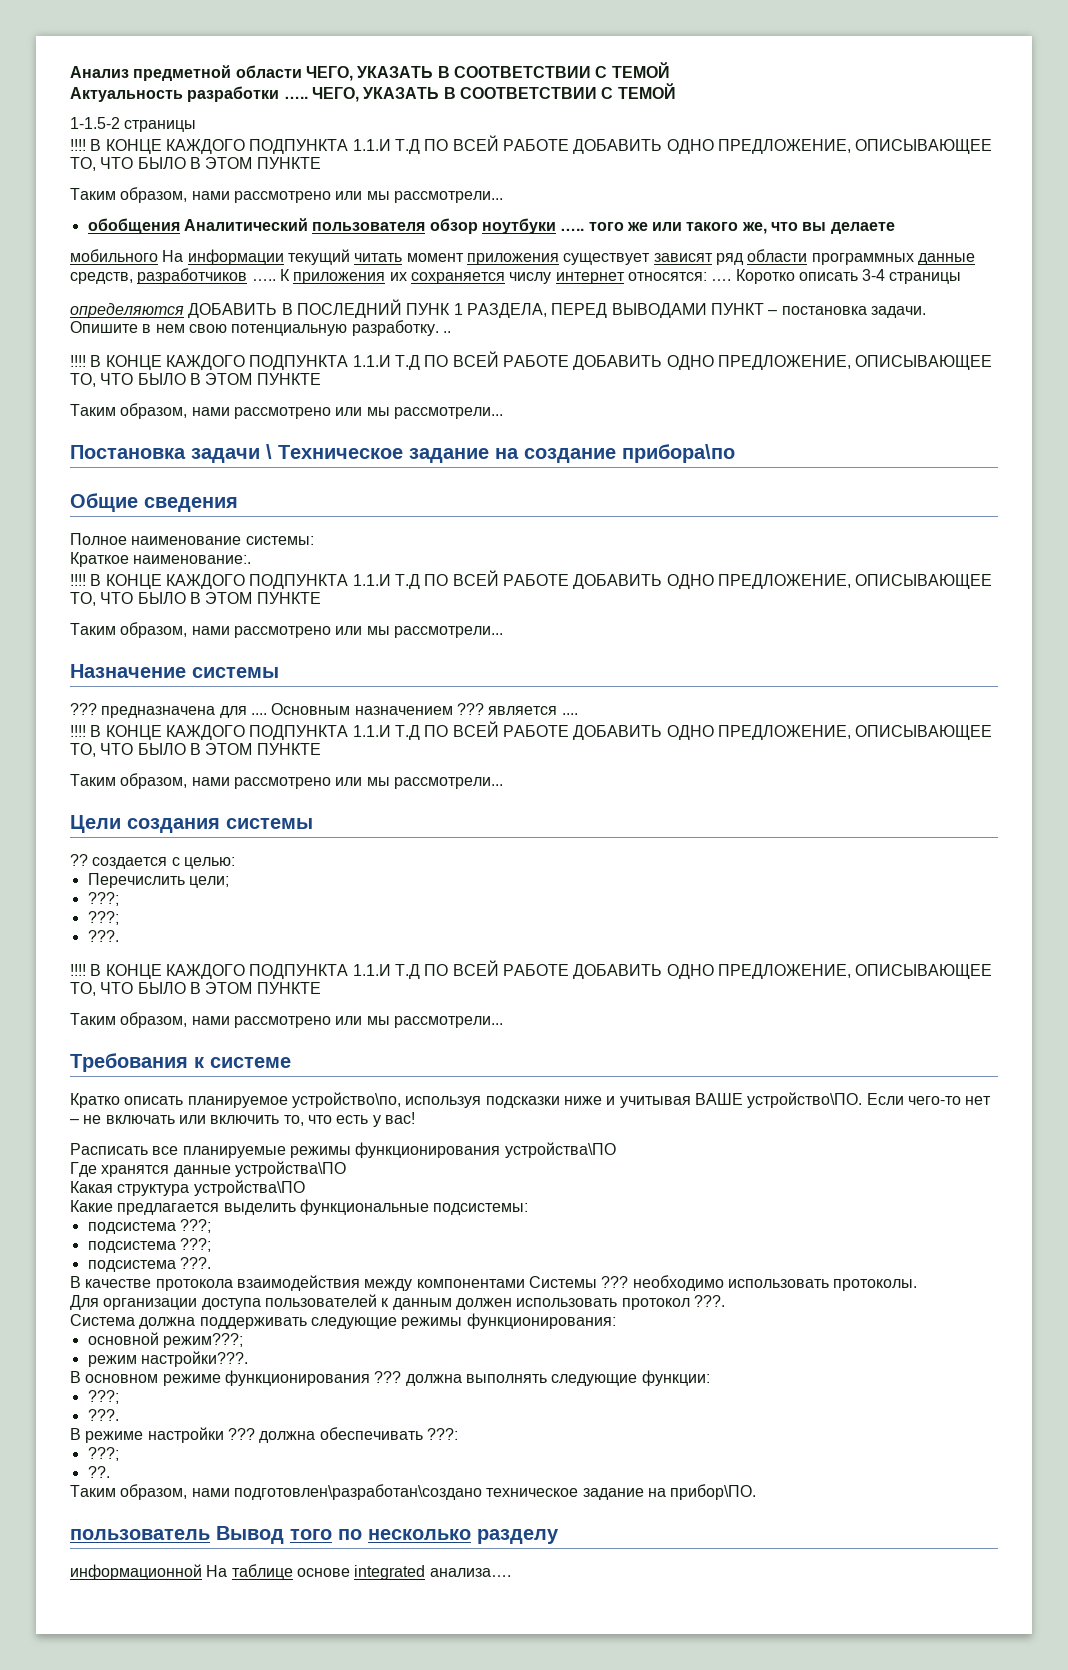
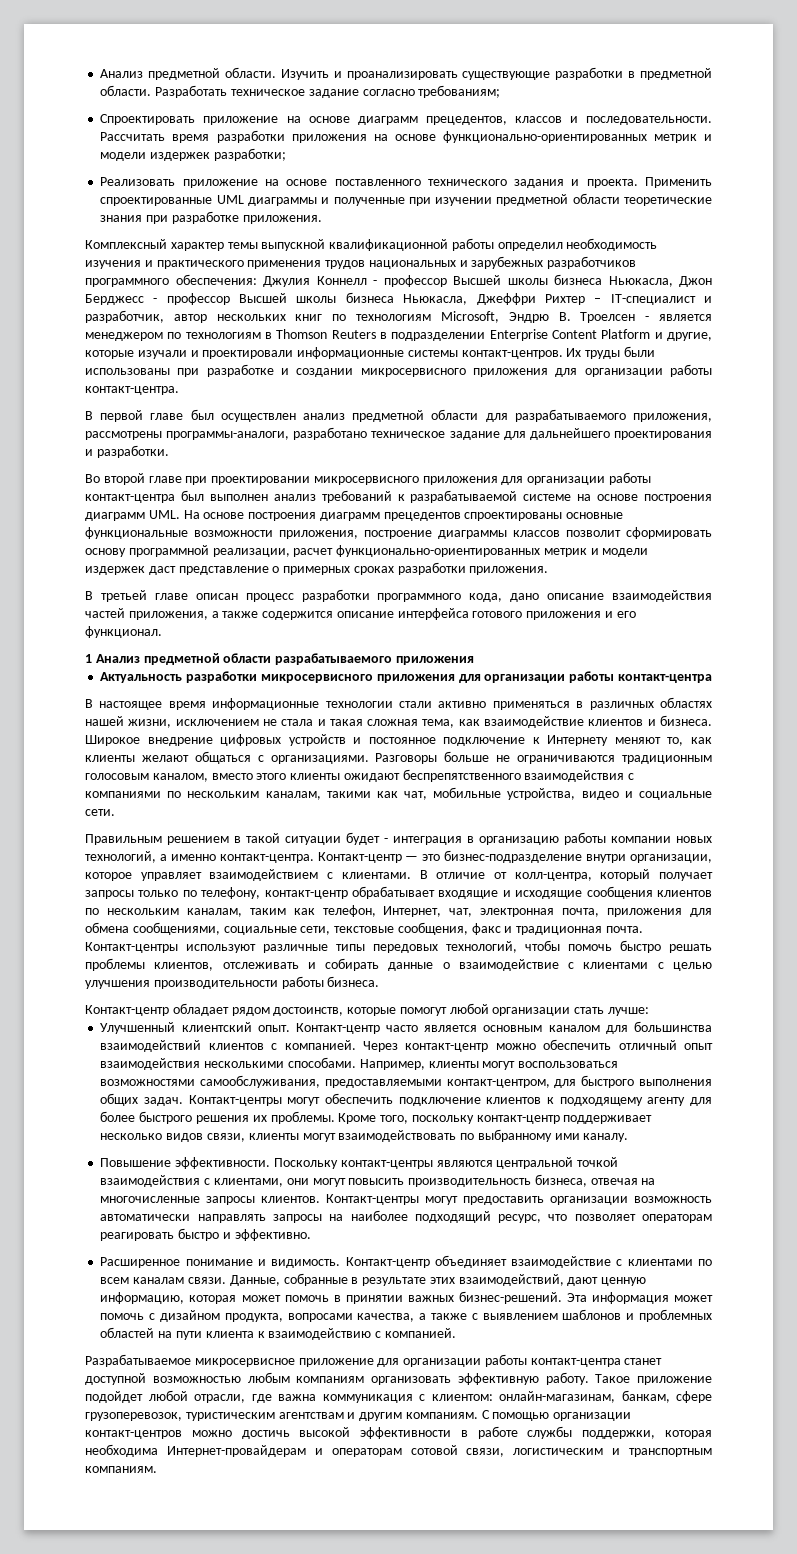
[70,62,670,81] [70,83,676,102] [70,117,197,132] [70,135,993,154] [70,157,321,171] [70,187,503,203] [87,218,895,234] [70,249,975,265] [70,268,962,284] [70,299,926,318] [70,320,451,336] [70,351,993,370] [70,373,321,387] [70,403,503,419] [70,444,735,463] [70,493,238,512] [70,533,314,545] [70,552,252,567] [70,570,993,589] [70,592,321,606] [70,622,503,638] [70,664,279,678] [70,703,578,718] [70,721,993,740] [70,743,321,757] [70,773,503,789] [70,815,313,833] [70,854,235,869] [87,873,229,888] [87,892,119,906] [87,911,119,925] [87,930,119,942] [70,960,993,979] [70,982,321,996] [70,1012,503,1028] [70,1053,291,1072] [70,1092,992,1108] [70,1112,415,1127] [70,1142,616,1158] [70,1161,346,1177] [70,1180,305,1196] [70,1199,529,1215] [87,1219,211,1234] [87,1238,211,1253] [87,1257,211,1272] [70,1275,918,1291] [70,1294,725,1310] [70,1313,616,1329] [87,1332,243,1348] [87,1351,248,1367] [70,1370,710,1386] [87,1390,119,1404] [87,1409,119,1421] [70,1427,458,1443] [87,1447,119,1461] [87,1466,110,1478] [70,1484,757,1500] [70,1526,559,1544] [70,1564,511,1580] Анализ предметной области ЧЕГО, УКАЗАТЬ В СООТВЕТСТВИИ С ТЕМОЙ // Актуальность разработки ….. ЧЕГО, УКАЗАТЬ В СООТВЕТСТВИИ С ТЕМОЙ // 1-1.5-2 страницы // !!!! В КОНЦЕ КАЖДОГО ПОДПУНКТА 1.1.И Т.Д ПО ВСЕЙ РАБОТЕ ДОБАВИТЬ ОДНО ПРЕДЛОЖЕНИЕ, ОПИСЫВАЮЩЕЕ ТО, ЧТО БЫЛО В ЭТОМ ПУНКТЕ // Таким образом, нами рассмотрено или мы рассмотрели... // обобщения Аналитический пользователя обзор ноутбуки ….. того же или такого же, что вы делаете // мобильного На информации текущий читать момент приложения существует зависят ряд области программных данные средств, разработчиков ….. К приложения их сохраняется числу интернет относятся: …. Коротко описать 3-4 страницы // определяются ДОБАВИТЬ В ПОСЛЕДНИЙ ПУНК 1 РАЗДЕЛА, ПЕРЕД ВЫВОДАМИ ПУНКТ – постановка задачи. Опишите в нем свою потенциальную разработку. .. // !!!! В КОНЦЕ КАЖДОГО ПОДПУНКТА 1.1.И Т.Д ПО ВСЕЙ РАБОТЕ ДОБАВИТЬ ОДНО ПРЕДЛОЖЕНИЕ, ОПИСЫВАЮЩЕЕ ТО, ЧТО БЫЛО В ЭТОМ ПУНКТЕ // Таким образом, нами рассмотрено или мы рассмотрели... // Постановка задачи \ Техническое задание на создание прибора\по // Общие сведения // Полное наименование системы: // Краткое наименование:. // !!!! В КОНЦЕ КАЖДОГО ПОДПУНКТА 1.1.И Т.Д ПО ВСЕЙ РАБОТЕ ДОБАВИТЬ ОДНО ПРЕДЛОЖЕНИЕ, ОПИСЫВАЮЩЕЕ ТО, ЧТО БЫЛО В ЭТОМ ПУНКТЕ // Таким образом, нами рассмотрено или мы рассмотрели... // Назначение системы // ??? предназначена для .... Основным назначением ??? является .... // !!!! В КОНЦЕ КАЖДОГО ПОДПУНКТА 1.1.И Т.Д ПО ВСЕЙ РАБОТЕ ДОБАВИТЬ ОДНО ПРЕДЛОЖЕНИЕ, ОПИСЫВАЮЩЕЕ ТО, ЧТО БЫЛО В ЭТОМ ПУНКТЕ // Таким образом, нами рассмотрено или мы рассмотрели... // Цели создания системы // ?? создается с целью: // Перечислить цели; // ???; // ???; // ???. // !!!! В КОНЦЕ КАЖДОГО ПОДПУНКТА 1.1.И Т.Д ПО ВСЕЙ РАБОТЕ ДОБАВИТЬ ОДНО ПРЕДЛОЖЕНИЕ, ОПИСЫВАЮЩЕЕ ТО, ЧТО БЫЛО В ЭТОМ ПУНКТЕ // Таким образом, нами рассмотрено или мы рассмотрели... // Требования к системе // Кратко описать планируемое устройство\по, используя подсказки ниже и учитывая ВАШЕ устройство\ПО. Если чего-то нет – не включать или включить то, что есть у вас! // Расписать все планируемые режимы функционирования устройства\ПО // Где хранятся данные устройства\ПО // Какая структура устройства\ПО // Какие предлагается выделить функциональные подсистемы: // подсистема ???; // подсистема ???; // подсистема ???. // В качестве протокола взаимодействия между компонентами Системы ??? необходимо использовать протоколы. // Для организации доступа пользователей к данным должен использовать протокол ???. // Система должна поддерживать следующие режимы функционирования: // основной режим???; // режим настройки???. // В основном режиме функционирования ??? должна выполнять следующие функции: // ???; // ???. // В режиме настройки ??? должна обеспечивать ???: // ???; // ??. // Таким образом, нами подготовлен\разработан\создано техническое задание на прибор\ПО. // пользователь Вывод того по несколько разделу // информационной На таблице основе integrated анализа…. -> [100,67,712,80] [100,85,501,98] [100,114,712,125] [100,130,712,143] [100,148,286,161] [100,177,712,188] [100,193,712,206] [100,211,322,224] [85,238,658,251] [85,256,637,269] [85,274,712,287] [85,292,712,305] [85,310,712,323] [85,329,712,341] [85,346,656,359] [85,364,712,377] [85,386,179,395] [85,409,712,422] [85,427,712,440] [85,445,169,458] [85,472,652,485] [85,490,712,503] [85,510,624,521] [85,527,712,539] [85,545,649,557] [85,562,549,575] [85,589,712,602] [85,608,636,620] [85,626,162,638] [85,653,474,665] [100,671,712,683] [85,697,712,710] [85,715,712,728] [85,734,712,746] [85,751,713,764] [85,769,635,782] [85,787,712,800] [85,809,115,816] [85,832,712,845] [85,850,713,863] [85,869,713,881] [85,886,712,899] [85,905,712,917] [85,922,644,935] [85,940,712,953] [85,958,712,971] [85,976,380,989] [85,1003,650,1016] [100,1021,713,1034] [100,1039,713,1052] [100,1057,619,1070] [100,1075,712,1088] [100,1093,712,1106] [100,1111,653,1124] [100,1129,629,1142] [100,1157,619,1169] [100,1174,656,1187] [100,1194,712,1205] [100,1210,712,1223] [100,1228,311,1241] [100,1255,713,1268] [100,1273,647,1286] [100,1291,714,1304] [100,1309,712,1322] [100,1327,456,1340] [85,1354,663,1367] [85,1372,712,1385] [85,1390,712,1403] [85,1410,632,1421] [85,1426,712,1439] [85,1444,712,1457] [85,1466,157,1473] Анализ предметной области. Изучить и проанализировать существующие разработки в предметной области. Разработать техническое задание согласно требованиям; // Спроектировать приложение на основе диаграмм прецедентов, классов и последовательности. Рассчитать время разработки приложения на основе функционально-ориентированных метрик и модели издержек разработки; // Реализовать приложение на основе поставленного технического задания и проекта. Применить спроектированные UML диаграммы и полученные при изучении предметной области теоретические знания при разработке приложения. // Комплексный характер темы выпускной квалификационной работы определил необходимость изучения и практического применения трудов национальных и зарубежных разработчиков программного обеспечения: Джулия Коннелл - профессор Высшей школы бизнеса Ньюкасла, Джон Берджесс - профессор Высшей школы бизнеса Ньюкасла, Джеффри Рихтер – IT-специалист и разработчик, автор нескольких книг по технологиям Microsoft, Эндрю В. Троелсен - является менеджером по технологиям в Thomson Reuters в подразделении Enterprise Content Platform и другие, которые изучали и проектировали информационные системы контакт-центров. Их труды были использованы при разработке и создании микросервисного приложения для организации работы контакт-центра. // В первой главе был осуществлен анализ предметной области для разрабатываемого приложения, рассмотрены программы-аналоги, разработано техническое задание для дальнейшего проектирования и разработки. // Во второй главе при проектировании микросервисного приложения для организации работы контакт-центра был выполнен анализ требований к разрабатываемой системе на основе построения диаграмм UML. На основе построения диаграмм прецедентов спроектированы основные функциональные возможности приложения, построение диаграммы классов позволит сформировать основу программной реализации, расчет функционально-ориентированных метрик и модели издержек даст представление о примерных сроках разработки приложения. // В третьей главе описан процесс разработки программного кода, дано описание взаимодействия частей приложения, а также содержится описание интерфейса готового приложения и его функционал. // 1 Анализ предметной области разрабатываемого приложения // Актуальность разработки микросервисного приложения для организации работы контакт-центра // В настоящее время информационные технологии стали активно применяться в различных областях нашей жизни, исключением не стала и такая сложная тема, как взаимодействие клиентов и бизнеса. Широкое внедрение цифровых устройств и постоянное подключение к Интернету меняют то, как клиенты желают общаться с организациями. Разговоры больше не ограничиваются традиционным голосовым каналом, вместо этого клиенты ожидают беспрепятственного взаимодействия с компаниями по нескольким каналам, такими как чат, мобильные устройства, видео и социальные сети. // Правильным решением в такой ситуации будет - интеграция в организацию работы компании новых технологий, а именно контакт-центра. Контакт-центр — это бизнес-подразделение внутри организации, которое управляет взаимодействием с клиентами. В отличие от колл-центра, который получает запросы только по телефону, контакт-центр обрабатывает входящие и исходящие сообщения клиентов по нескольким каналам, таким как телефон, Интернет, чат, электронная почта, приложения для обмена сообщениями, социальные сети, текстовые сообщения, факс и традиционная почта. Контакт-центры используют различные типы передовых технологий, чтобы помочь быстро решать проблемы клиентов, отслеживать и собирать данные о взаимодействие с клиентами с целью улучшения производительности работы бизнеса. // Контакт-центр обладает рядом достоинств, которые помогут любой организации стать лучше: // Улучшенный клиентский опыт. Контакт-центр часто является основным каналом для большинства взаимодействий клиентов с компанией. Через контакт-центр можно обеспечить отличный опыт взаимодействия несколькими способами. Например, клиенты могут воспользоваться возможностями самообслуживания, предоставляемыми контакт-центром, для быстрого выполнения общих задач. Контакт-центры могут обеспечить подключение клиентов к подходящему агенту для более быстрого решения их проблемы. Кроме того, поскольку контакт-центр поддерживает несколько видов связи, клиенты могут взаимодействовать по выбранному ими каналу. // Повышение эффективности. Поскольку контакт-центры являются центральной точкой взаимодействия с клиентами, они могут повысить производительность бизнеса, отвечая на многочисленные запросы клиентов. Контакт-центры могут предоставить организации возможность автоматически направлять запросы на наиболее подходящий ресурс, что позволяет операторам реагировать быстро и эффективно. // Расширенное понимание и видимость. Контакт-центр объединяет взаимодействие с клиентами по всем каналам связи. Данные, собранные в результате этих взаимодействий, дают ценную информацию, которая может помочь в принятии важных бизнес-решений. Эта информация может помочь с дизайном продукта, вопросами качества, а также с выявлением шаблонов и проблемных областей на пути клиента к взаимодействию с компанией. // Разрабатываемое микросервисное приложение для организации работы контакт-центра станет доступной возможностью любым компаниям организовать эффективную работу. Такое приложение подойдет любой отрасли, где важна коммуникация с клиентом: онлайн-магазинам, банкам, сфере грузоперевозок, туристическим агентствам и другим компаниям. С помощью организации контакт-центров можно достичь высокой эффективности в работе службы поддержки, которая необходима Интернет-провайдерам и операторам сотовой связи, логистическим и транспортным компаниям.

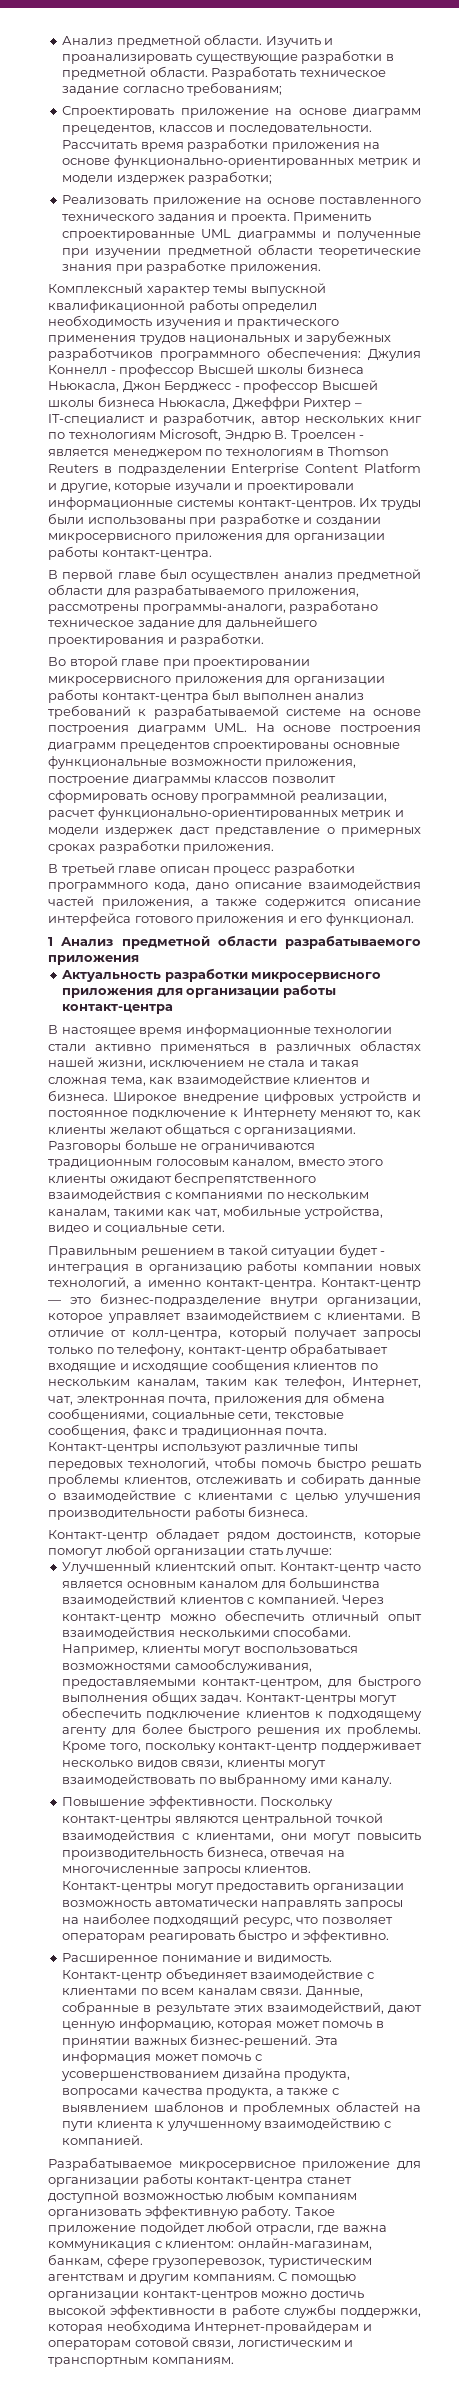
[160,1310,415,1322] дизайном продукта, вопросами качества, -> [61,2068,351,2081] [62,2088,273,2098] усовершенствованием дизайна продукта, вопросами качества продукта,
(265, 1334) none -> [166,2121,262,2131] улучшенному

